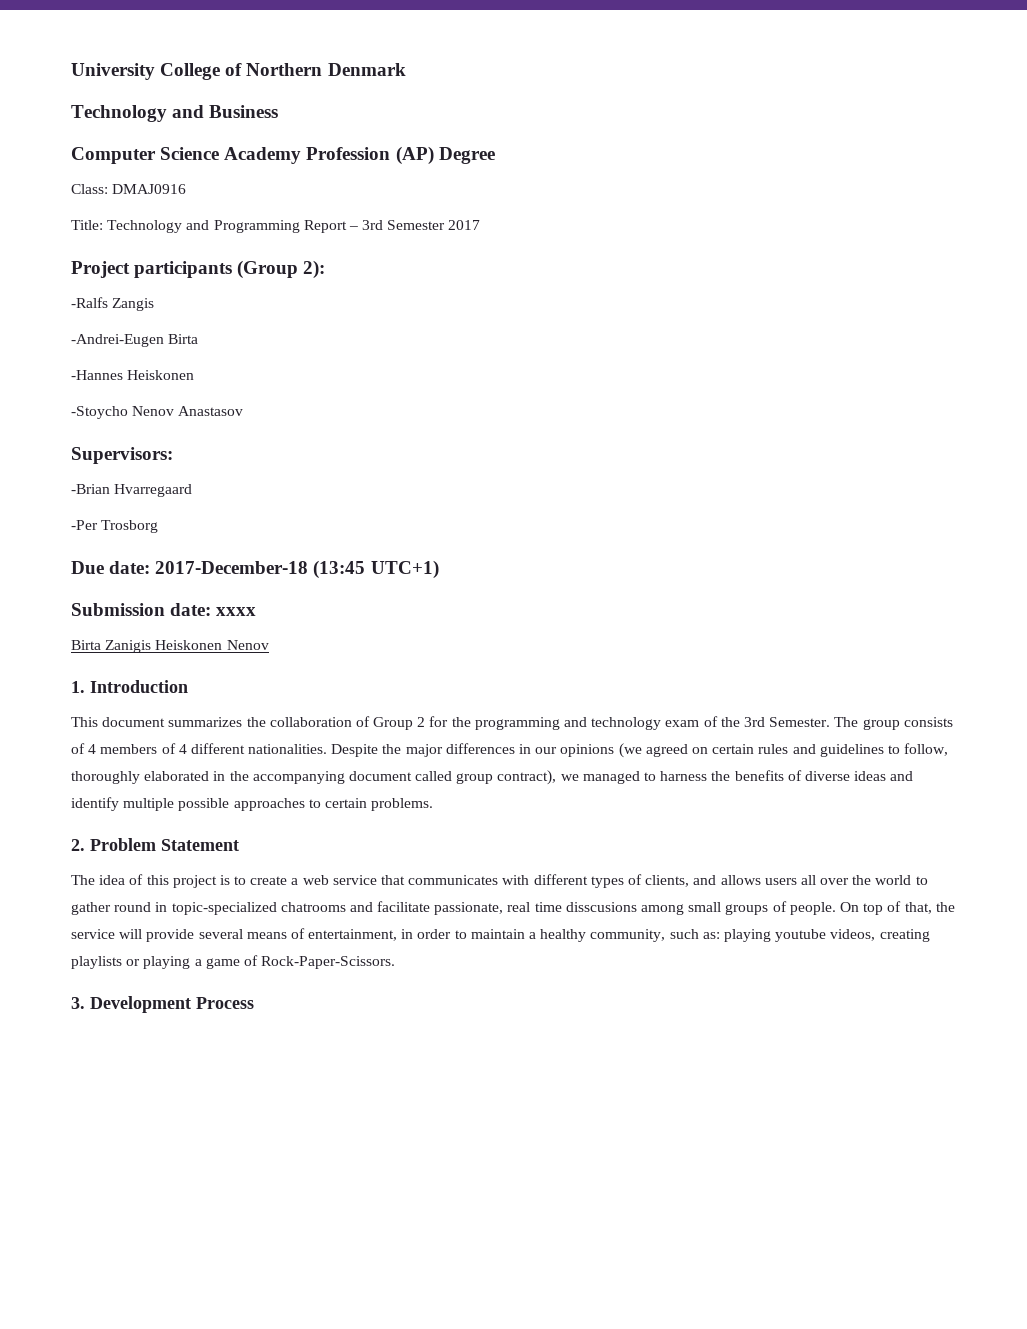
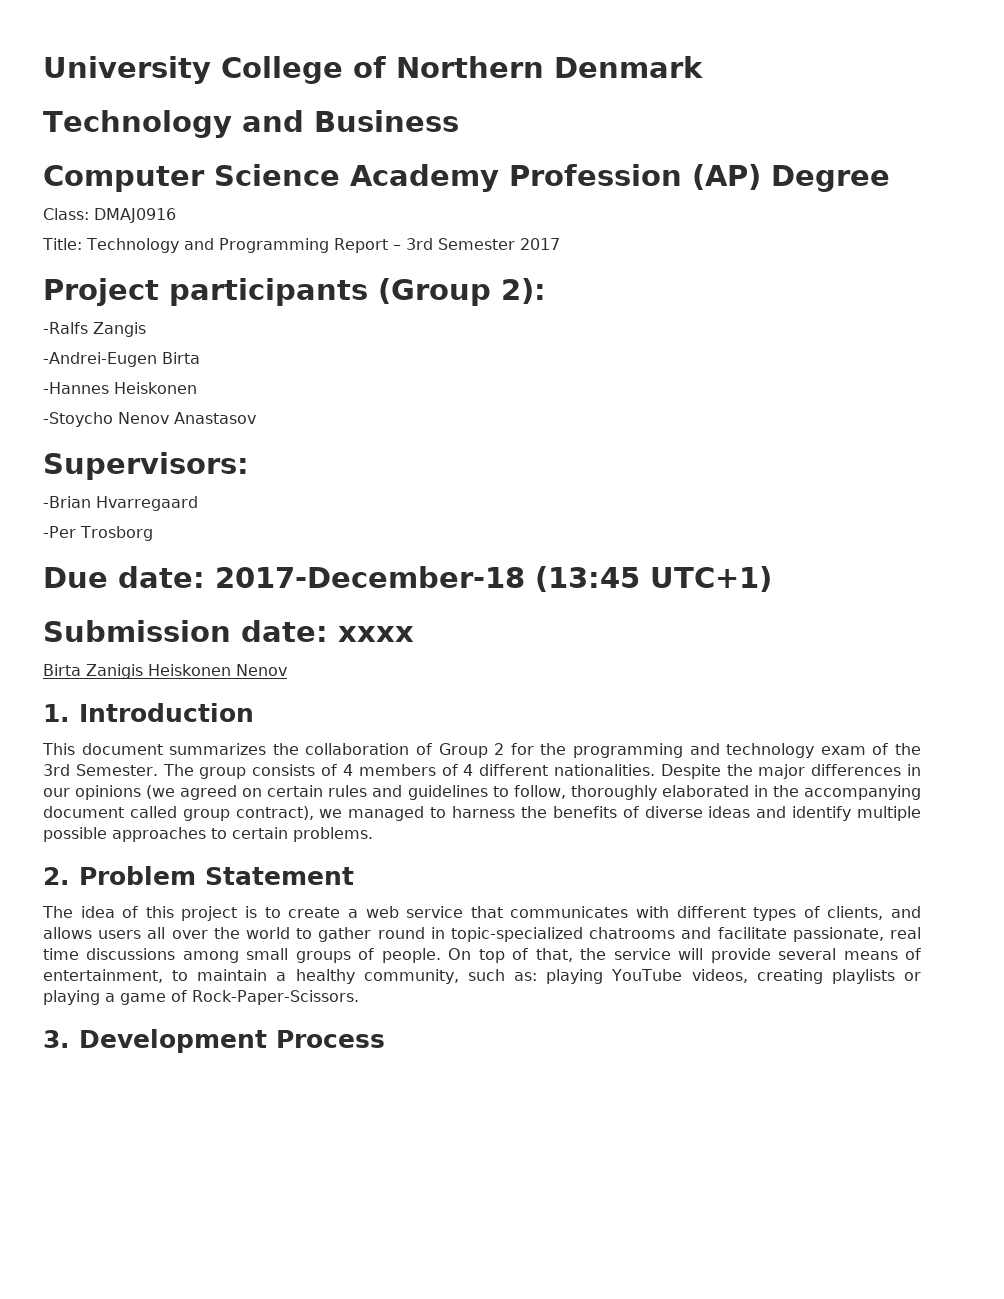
[565,902,637,912] disscusions -> [86,948,176,960] discussions
[401,929,452,939] in order -> (163, 976) none
[775,929,827,942] youtube -> [611,969,683,981] YouTube

